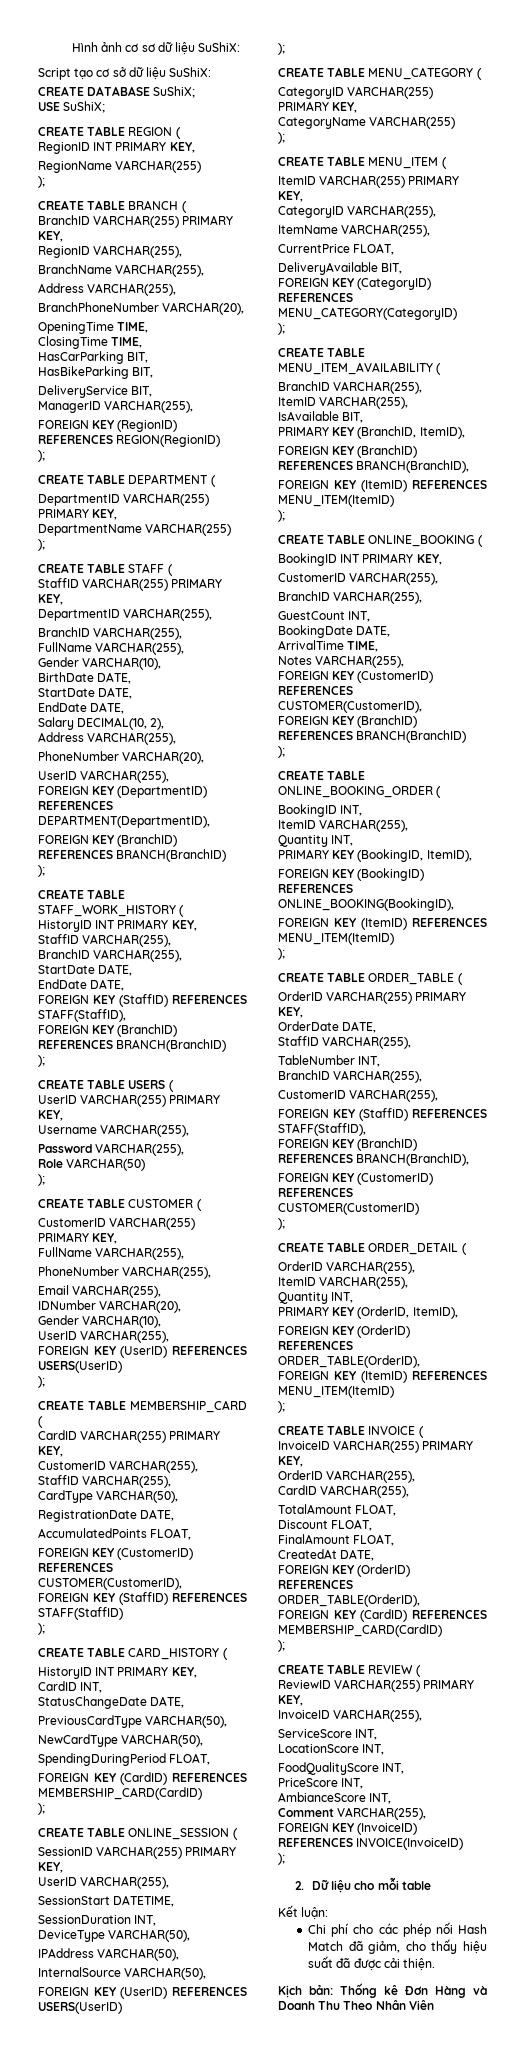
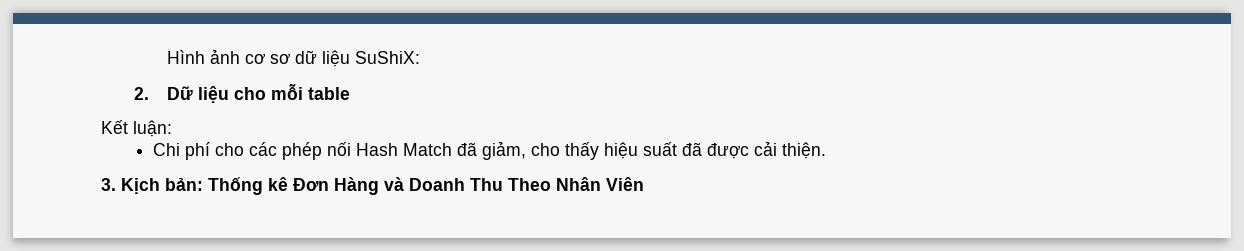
[38,67,212,80] [38,86,196,98] [38,101,106,113] [38,126,181,139] [38,141,195,154] [38,160,202,173] [38,176,45,188] [38,200,187,213] [38,215,234,228] [38,231,63,242] [38,245,183,258] [38,264,205,277] [38,283,177,296] [38,302,245,315] [38,322,149,334] [38,336,143,349] [38,351,149,364] [38,366,154,379] [38,385,153,398] [38,400,194,413] [38,420,178,432] [38,435,221,447] [38,450,45,462] [38,474,216,487] [38,493,210,506] [38,508,118,520] [38,523,232,536] [38,539,45,551] [38,563,173,576] [38,578,223,591] [38,594,63,605] [38,608,213,621] [38,627,183,640] [38,642,185,655] [38,657,162,670] [38,672,132,684] [38,687,133,699] [38,702,125,714] [38,717,165,730] [38,732,177,745] [38,751,205,764] [38,770,170,783] [38,786,208,798] [38,801,113,810] [38,815,210,828] [38,834,178,847] [38,849,227,862] [38,865,45,877] [38,889,126,899] [38,904,185,917] [38,919,197,932] [38,934,172,947] [38,949,183,962] [38,964,133,976] [38,979,125,991] [38,994,247,1007] [38,1009,126,1022] [38,1024,178,1037] [38,1039,227,1052] [38,1055,45,1067] [38,1079,174,1092] [38,1094,221,1107] [38,1110,63,1121] [38,1124,190,1137] [38,1143,185,1156] [38,1158,146,1171] [38,1174,45,1186] [38,1198,202,1211] [38,1217,196,1230] [38,1232,118,1244] [38,1247,185,1260] [38,1266,212,1279] [38,1285,162,1298] [38,1300,182,1313] [38,1315,162,1328] [38,1330,170,1343] [38,1346,247,1358] [38,1361,122,1373] [38,1376,45,1388] [38,1400,247,1413] [38,1416,43,1428] [38,1430,221,1443] [38,1446,63,1457] [38,1460,199,1473] [38,1475,172,1488] [38,1490,179,1503] [38,1509,175,1522] [38,1528,192,1540] [38,1548,194,1560] [38,1563,113,1572] [38,1578,182,1590] [38,1592,247,1605] [38,1607,123,1620] [38,1623,45,1635] [38,1647,228,1660] [38,1666,197,1679] [38,1681,103,1693] [38,1696,185,1709] [38,1715,228,1728] [38,1734,204,1747] [38,1753,211,1766] [38,1772,247,1785] [38,1787,202,1800] [38,1803,45,1815] [38,1827,238,1840] [38,1846,237,1859] [38,1862,63,1873] [38,1876,170,1889] [38,1895,175,1907] [38,1915,157,1926] [38,1929,191,1942] [38,1948,180,1961] [38,1967,207,1980] [38,1987,247,1999] [38,2002,122,2014] [278,43,285,55] [278,67,482,80] [278,86,434,99] [278,101,358,113] [278,116,456,129] [278,132,285,144] [278,156,447,169] [278,175,460,188] [278,191,303,202] [278,205,437,218] [278,224,431,237] [278,243,395,255] [278,262,403,275] [278,278,432,290] [278,293,353,302] [278,307,457,320] [278,323,285,335] [278,347,366,357] [278,362,442,375] [278,381,423,394] [278,396,409,409] [278,411,364,423] [278,426,465,439] [278,445,418,458] [278,460,470,473] [278,480,487,492] [278,495,394,507] [278,510,285,522] [278,534,483,547] [278,553,442,566] [278,572,439,585] [278,591,423,604] [278,611,371,622] [278,625,391,638] [278,640,379,652] [278,655,405,668] [278,671,434,683] [278,686,353,695] [278,701,422,713] [278,715,418,728] [278,730,467,743] [278,746,285,758] [278,770,366,780] [278,786,442,798] [278,804,363,817] [278,819,409,832] [278,835,354,847] [278,849,472,862] [278,868,425,881] [278,884,353,893] [278,898,454,911] [278,918,487,930] [278,933,394,945] [278,948,285,960] [278,972,463,985] [278,991,467,1004] [278,1007,303,1018] [278,1021,377,1033] [278,1036,412,1049] [278,1055,381,1067] [278,1070,423,1083] [278,1089,439,1102] [278,1108,487,1121] [278,1123,366,1136] [278,1138,418,1151] [278,1153,470,1166] [278,1173,434,1185] [278,1188,353,1197] [278,1203,419,1215] [278,1218,285,1230] [278,1242,467,1255] [278,1261,416,1274] [278,1276,409,1289] [278,1292,354,1304] [278,1306,458,1319] [278,1325,411,1338] [278,1341,353,1350] [278,1355,420,1368] [278,1371,487,1383] [278,1386,394,1398] [278,1401,285,1413] [278,1425,424,1438] [278,1440,474,1453] [278,1456,303,1467] [278,1470,416,1483] [278,1485,410,1498] [278,1504,397,1516] [278,1519,373,1531] [278,1534,395,1546] [278,1549,375,1561] [278,1564,411,1577] [278,1580,353,1589] [278,1594,420,1607] [278,1609,487,1622] [278,1624,442,1637] [278,1640,285,1652] [278,1664,421,1677] [278,1679,475,1692] [278,1695,303,1706] [278,1709,423,1722] [278,1729,378,1740] [278,1744,385,1755] [278,1762,405,1775] [278,1778,364,1789] [278,1792,392,1804] [278,1807,427,1820] [278,1823,418,1835] [278,1838,464,1850] [278,1853,285,1865] // Script tạo cơ sở dữ liệu SuShiX: // CREATE DATABASE SuShiX; // USE SuShiX; // CREATE TABLE REGION ( // RegionID INT PRIMARY KEY, // RegionName VARCHAR(255) // ); // CREATE TABLE BRANCH ( // BranchID VARCHAR(255) PRIMARY KEY, // RegionID VARCHAR(255), // BranchName VARCHAR(255), // Address VARCHAR(255), // BranchPhoneNumber VARCHAR(20), // OpeningTime TIME, // ClosingTime TIME, // HasCarParking BIT, // HasBikeParking BIT, // DeliveryService BIT, // ManagerID VARCHAR(255), // FOREIGN KEY (RegionID) REFERENCES REGION(RegionID) // ); // CREATE TABLE DEPARTMENT ( // DepartmentID VARCHAR(255) PRIMARY KEY, // DepartmentName VARCHAR(255) // ); // CREATE TABLE STAFF ( // StaffID VARCHAR(255) PRIMARY KEY, // DepartmentID VARCHAR(255), // BranchID VARCHAR(255), // FullName VARCHAR(255), // Gender VARCHAR(10), // BirthDate DATE, // StartDate DATE, // EndDate DATE, // Salary DECIMAL(10, 2), // Address VARCHAR(255), // PhoneNumber VARCHAR(20), // UserID VARCHAR(255), // FOREIGN KEY (DepartmentID) REFERENCES DEPARTMENT(DepartmentID), // FOREIGN KEY (BranchID) REFERENCES BRANCH(BranchID) // ); // CREATE TABLE STAFF_WORK_HISTORY ( // HistoryID INT PRIMARY KEY, // StaffID VARCHAR(255), // BranchID VARCHAR(255), // StartDate DATE, // EndDate DATE, // FOREIGN KEY (StaffID) REFERENCES STAFF(StaffID), // FOREIGN KEY (BranchID) REFERENCES BRANCH(BranchID) // ); // CREATE TABLE USERS ( // UserID VARCHAR(255) PRIMARY KEY, // Username VARCHAR(255), // Password VARCHAR(255), // Role VARCHAR(50) // ); // CREATE TABLE CUSTOMER ( // CustomerID VARCHAR(255) PRIMARY KEY, // FullName VARCHAR(255), // PhoneNumber VARCHAR(255), // Email VARCHAR(255), // IDNumber VARCHAR(20), // Gender VARCHAR(10), // UserID VARCHAR(255), // FOREIGN KEY (UserID) REFERENCES USERS(UserID) // ); // CREATE TABLE MEMBERSHIP_CARD ( // CardID VARCHAR(255) PRIMARY KEY, // CustomerID VARCHAR(255), // StaffID VARCHAR(255), // CardType VARCHAR(50), // RegistrationDate DATE, // AccumulatedPoints FLOAT, // FOREIGN KEY (CustomerID) REFERENCES CUSTOMER(CustomerID), // FOREIGN KEY (StaffID) REFERENCES STAFF(StaffID) // ); // CREATE TABLE CARD_HISTORY ( // HistoryID INT PRIMARY KEY, // CardID INT, // StatusChangeDate DATE, // PreviousCardType VARCHAR(50), // NewCardType VARCHAR(50), // SpendingDuringPeriod FLOAT, // FOREIGN KEY (CardID) REFERENCES MEMBERSHIP_CARD(CardID) // ); // CREATE TABLE ONLINE_SESSION ( // SessionID VARCHAR(255) PRIMARY KEY, // UserID VARCHAR(255), // SessionStart DATETIME, // SessionDuration INT, // DeviceType VARCHAR(50), // IPAddress VARCHAR(50), // InternalSource VARCHAR(50), // FOREIGN KEY (UserID) REFERENCES USERS(UserID) // ); // CREATE TABLE MENU_CATEGORY ( // CategoryID VARCHAR(255) PRIMARY KEY, // CategoryName VARCHAR(255) // ); // CREATE TABLE MENU_ITEM ( // ItemID VARCHAR(255) PRIMARY KEY, // CategoryID VARCHAR(255), // ItemName VARCHAR(255), // CurrentPrice FLOAT, // DeliveryAvailable BIT, // FOREIGN KEY (CategoryID) REFERENCES MENU_CATEGORY(CategoryID) // ); // CREATE TABLE MENU_ITEM_AVAILABILITY ( // BranchID VARCHAR(255), // ItemID VARCHAR(255), // IsAvailable BIT, // PRIMARY KEY (BranchID, ItemID), // FOREIGN KEY (BranchID) REFERENCES BRANCH(BranchID), // FOREIGN KEY (ItemID) REFERENCES MENU_ITEM(ItemID) // ); // CREATE TABLE ONLINE_BOOKING ( // BookingID INT PRIMARY KEY, // CustomerID VARCHAR(255), // BranchID VARCHAR(255), // GuestCount INT, // BookingDate DATE, // ArrivalTime TIME, // Notes VARCHAR(255), // FOREIGN KEY (CustomerID) REFERENCES CUSTOMER(CustomerID), // FOREIGN KEY (BranchID) REFERENCES BRANCH(BranchID) // ); // CREATE TABLE ONLINE_BOOKING_ORDER ( // BookingID INT, // ItemID VARCHAR(255), // Quantity INT, // PRIMARY KEY (BookingID, ItemID), // FOREIGN KEY (BookingID) REFERENCES ONLINE_BOOKING(BookingID), // FOREIGN KEY (ItemID) REFERENCES MENU_ITEM(ItemID) // ); // CREATE TABLE ORDER_TABLE ( // OrderID VARCHAR(255) PRIMARY KEY, // OrderDate DATE, // StaffID VARCHAR(255), // TableNumber INT, // BranchID VARCHAR(255), // CustomerID VARCHAR(255), // FOREIGN KEY (StaffID) REFERENCES STAFF(StaffID), // FOREIGN KEY (BranchID) REFERENCES BRANCH(BranchID), // FOREIGN KEY (CustomerID) REFERENCES CUSTOMER(CustomerID) // ); // CREATE TABLE ORDER_DETAIL ( // OrderID VARCHAR(255), // ItemID VARCHAR(255), // Quantity INT, // PRIMARY KEY (OrderID, ItemID), // FOREIGN KEY (OrderID) REFERENCES ORDER_TABLE(OrderID), // FOREIGN KEY (ItemID) REFERENCES MENU_ITEM(ItemID) // ); // CREATE TABLE INVOICE ( // InvoiceID VARCHAR(255) PRIMARY KEY, // OrderID VARCHAR(255), // CardID VARCHAR(255), // TotalAmount FLOAT, // Discount FLOAT, // FinalAmount FLOAT, // CreatedAt DATE, // FOREIGN KEY (OrderID) REFERENCES ORDER_TABLE(OrderID), // FOREIGN KEY (CardID) REFERENCES MEMBERSHIP_CARD(CardID) // ); // CREATE TABLE REVIEW ( // ReviewID VARCHAR(255) PRIMARY KEY, // InvoiceID VARCHAR(255), // ServiceScore INT, // LocationScore INT, // FoodQualityScore INT, // PriceScore INT, // AmbianceScore INT, // Comment VARCHAR(255), // FOREIGN KEY (InvoiceID) REFERENCES INVOICE(InvoiceID) // ); -> (420, 57) none
(436, 1964) none -> [101,178,116,191] 3.

